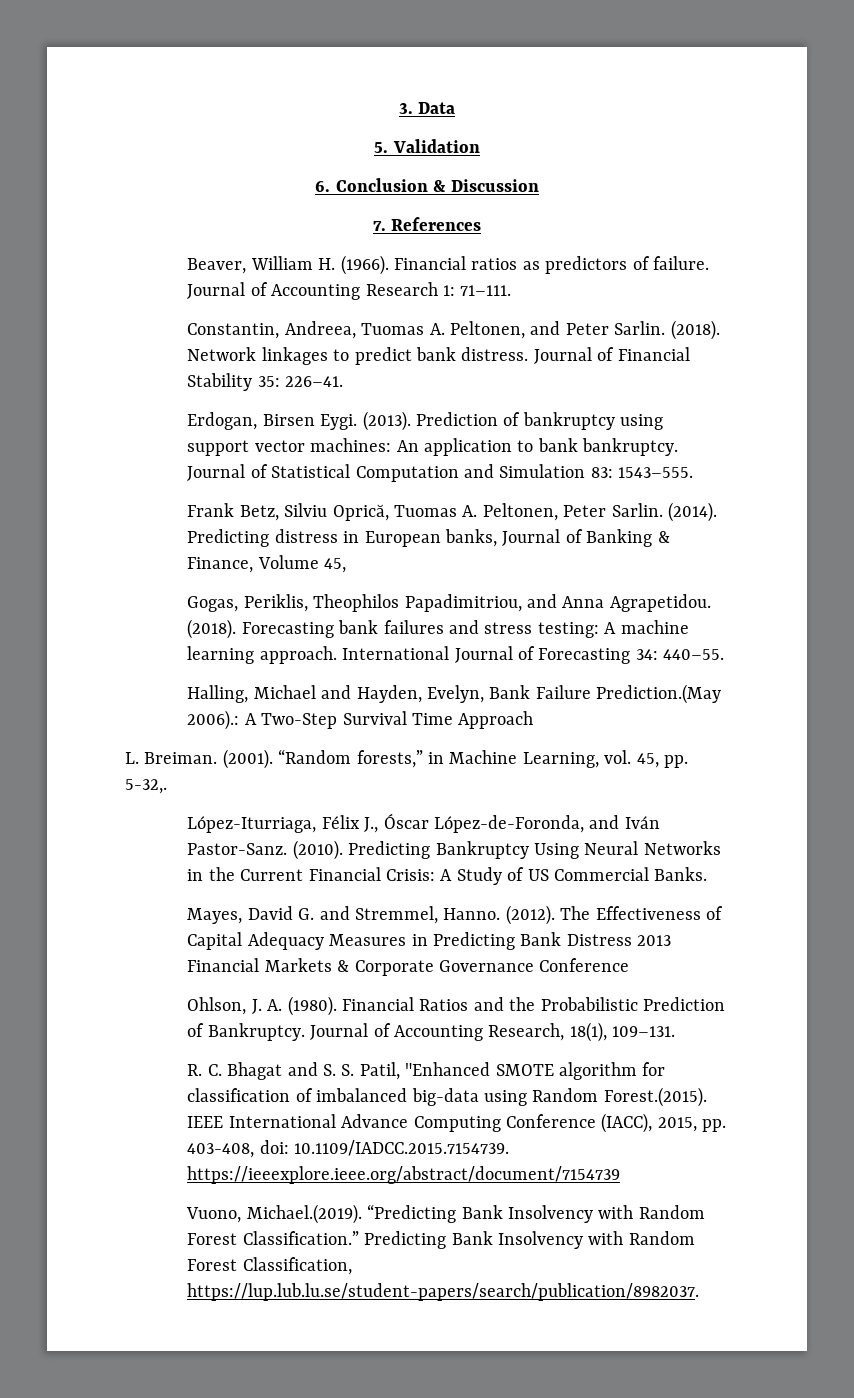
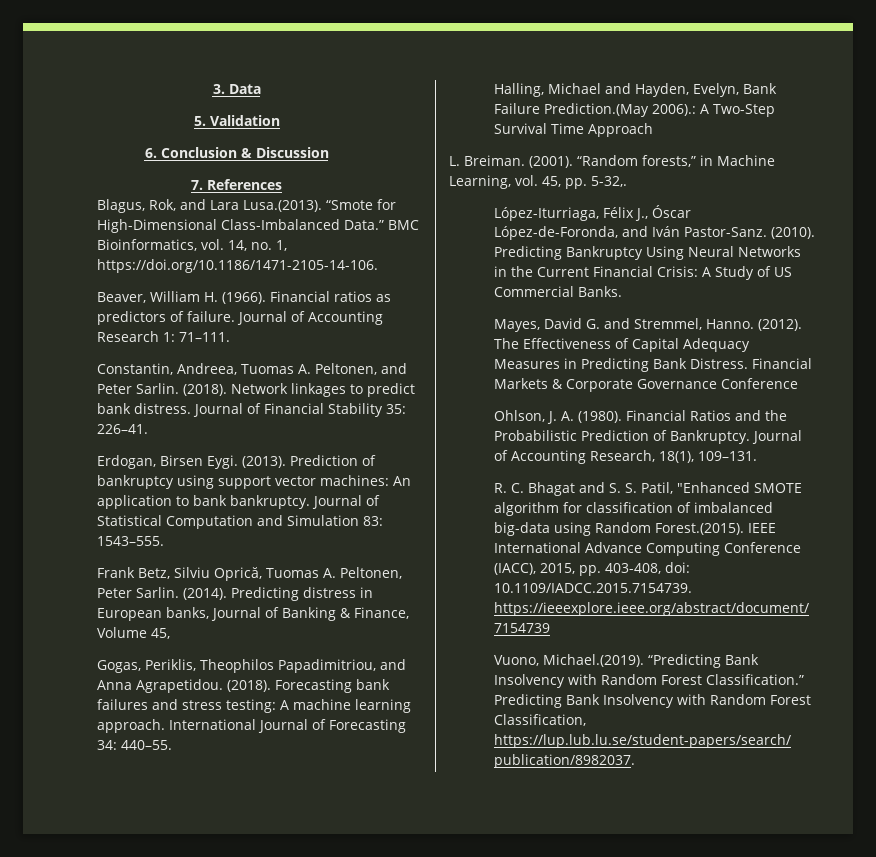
(482, 224) none -> [97,199,397,213] [97,219,420,233] [97,239,288,251] [97,259,379,273] // Blagus, Rok, and Lara Lusa.(2013). “Smote for High-Dimensional Class-Imbalanced Data.” BMC Bioinformatics, vol. 14, no. 1, https://doi.org/10.1186/1471-2105-14-106.
[566,934,672,946] Distress 2013 -> [690,358,749,369] Distress.

